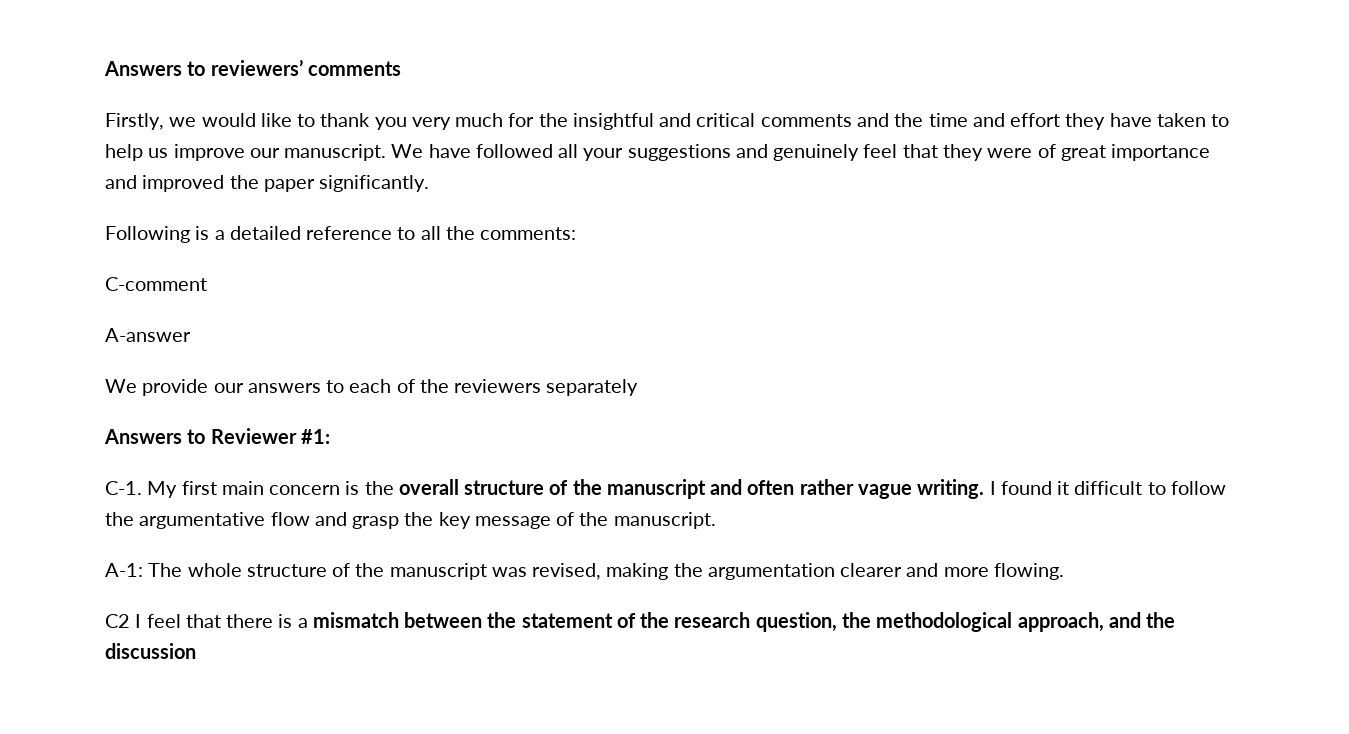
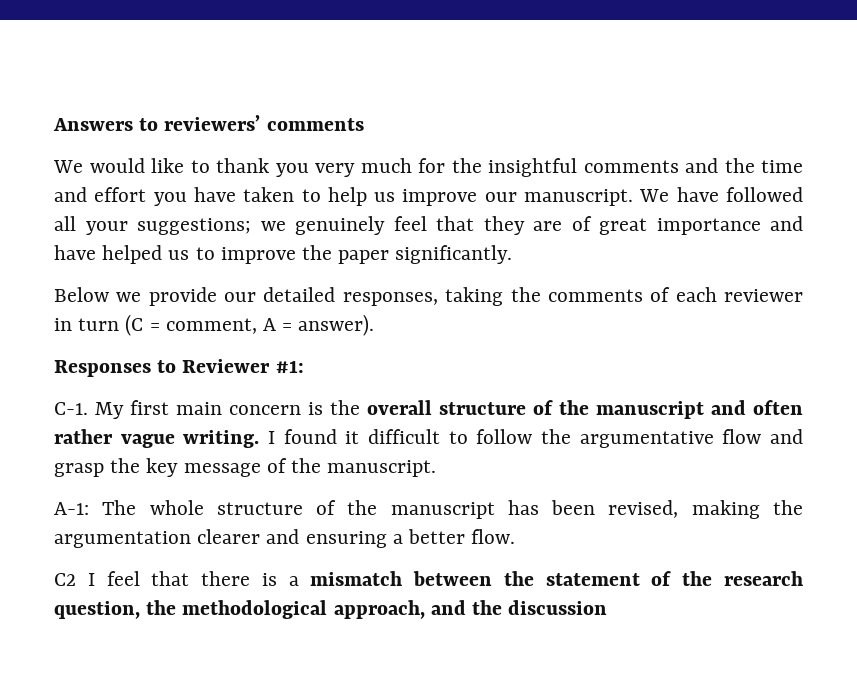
[105,113,197,130] Firstly, we -> [53,160,83,173] We
[659,113,756,127] and critical -> (577, 167) none
[1065,113,1106,130] they -> [153,192,187,206] you
[627,144,768,161] suggestions and -> [137,218,286,235] suggestions; we
[987,148,1033,158] were -> [533,221,562,231] are
[142,175,430,192] [105,226,577,243] [105,277,207,291] [105,328,191,342] [105,379,639,396] [104,429,182,444] improved the paper significantly. // Following is a detailed reference to all the comments: // C-comment // A-answer // We provide our answers to each of the reviewers separately // Answers -> [54,245,513,264] [54,287,803,306] [54,314,375,336] [54,360,151,377] have helped us to improve the paper significantly. // Below we provide our detailed responses, taking the comments of each reviewer in turn (C = comment, A = answer). // Responses
[491,567,527,577] was -> [507,500,596,515] has been
[943,563,1064,580] more flowing. -> [305,529,516,548] ensuring a better flow.

